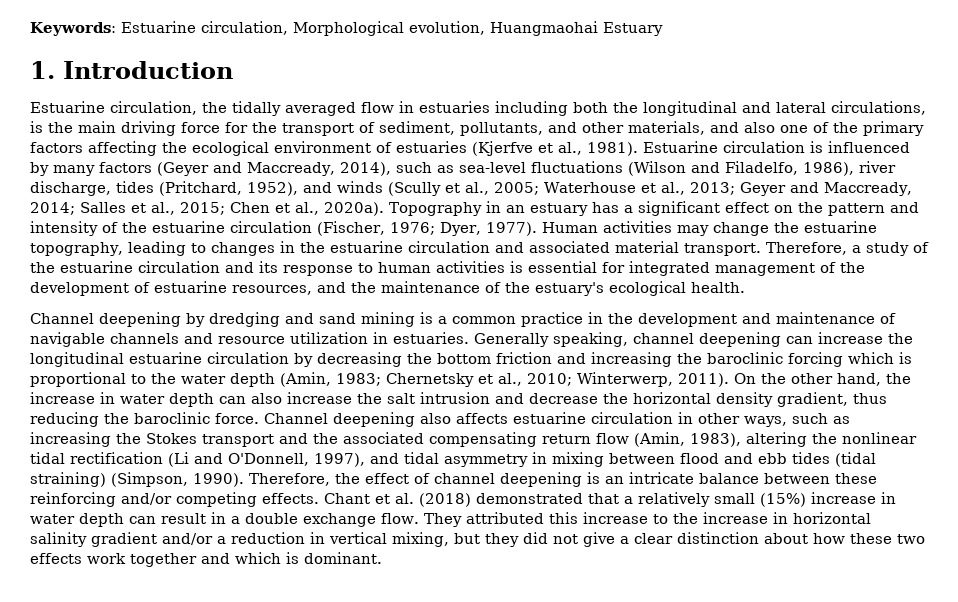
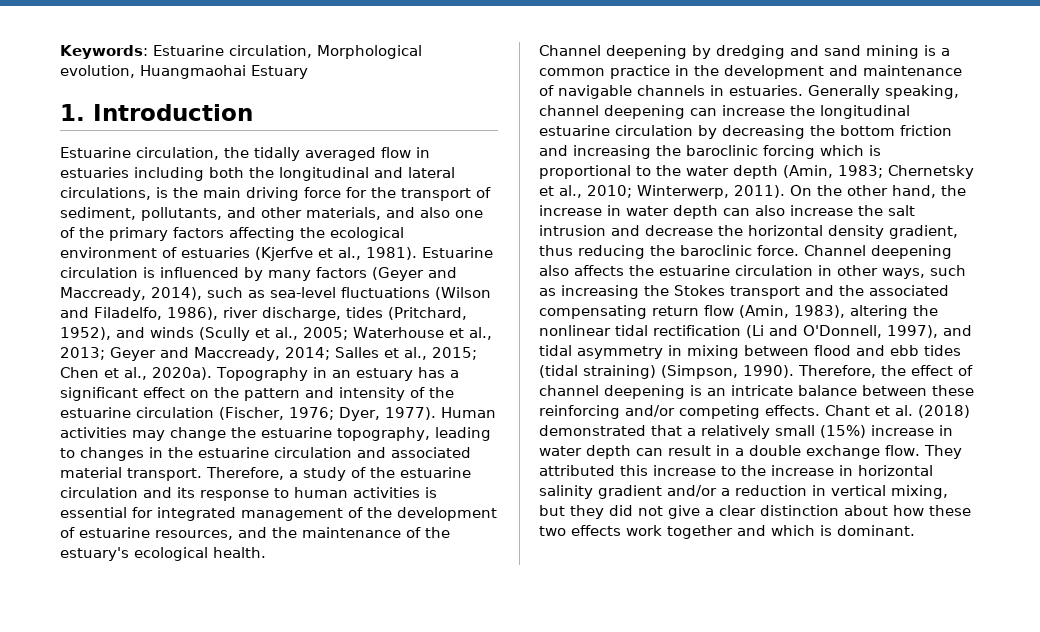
[184,332,368,344] and resource utilization -> (705, 90) none
(508, 418) none -> [629,265,654,276] the

